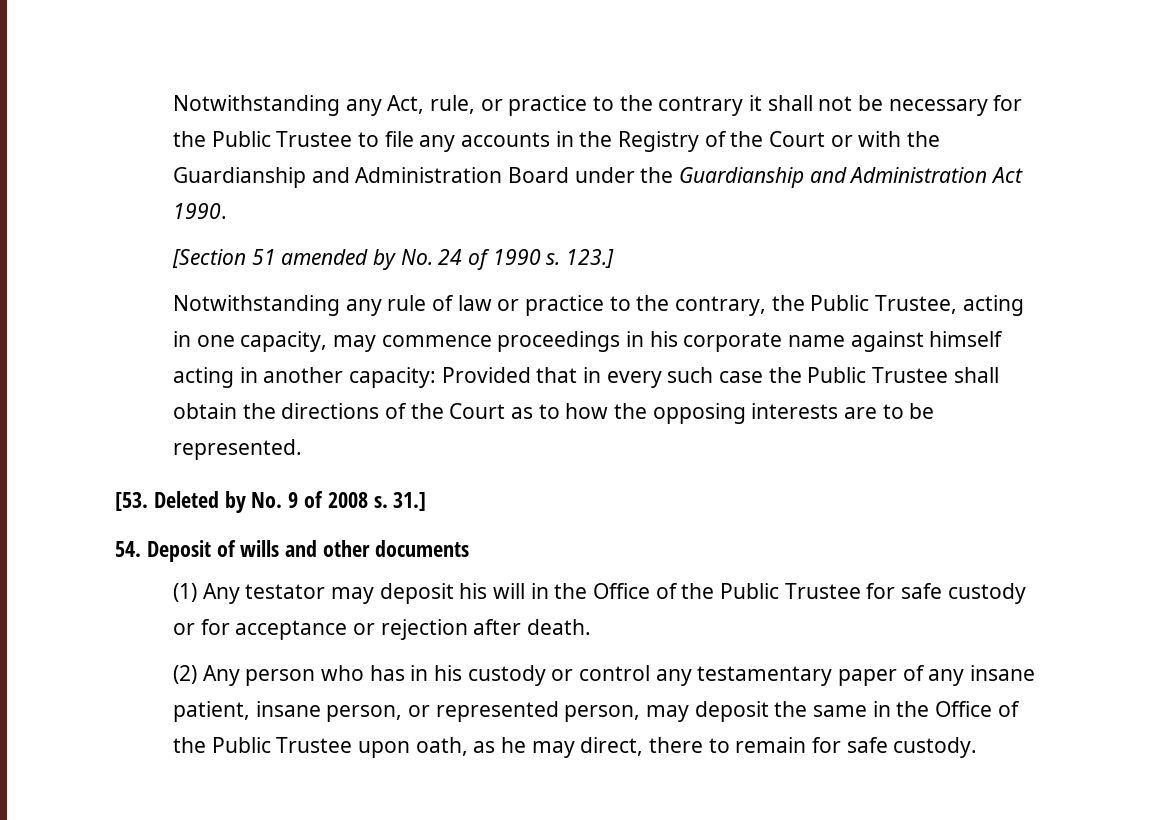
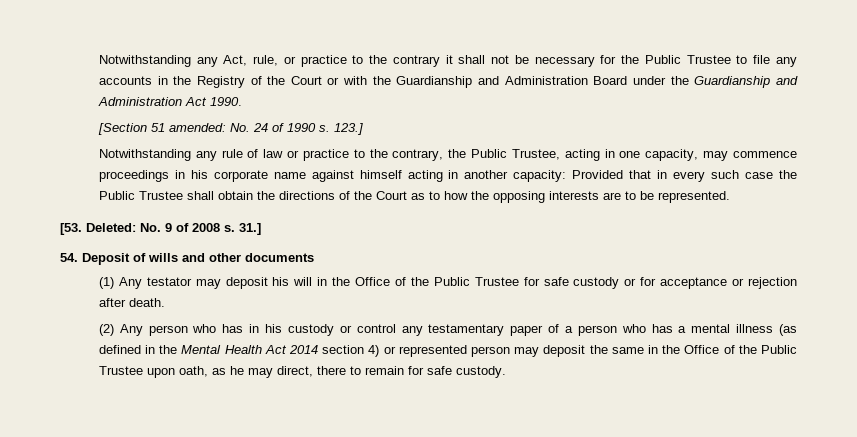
[281,249,396,270] amended by -> [168,123,226,132] amended:
[153,491,246,513] Deleted by -> [86,223,136,232] Deleted:
[928,665,1035,686] [172,701,403,722] any insane patient, insane person, -> [564,324,798,336] [98,345,380,357] a person who has a mental illness (as defined in the Mental Health Act 2014 section 4)
[564,705,641,722] person, -> [471,346,511,357] person

